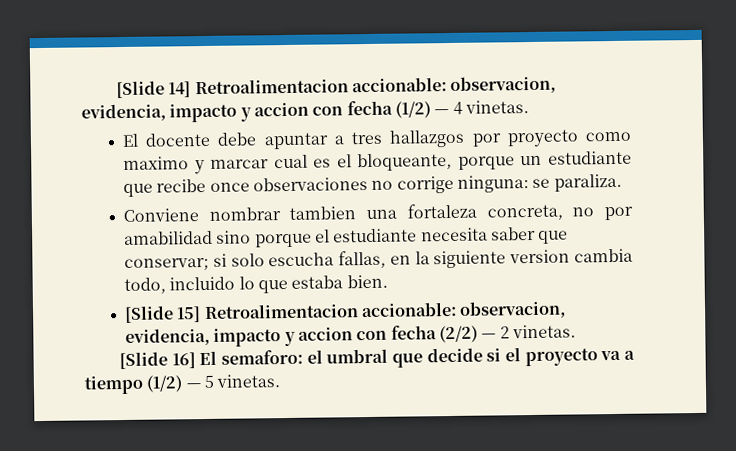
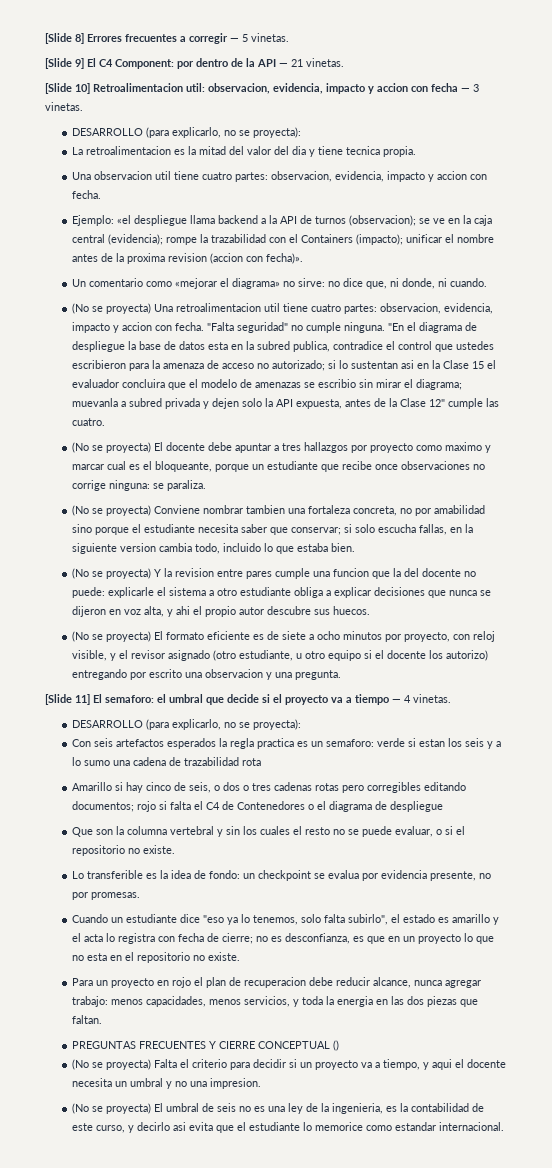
[115,75,557,99] [81,100,529,123] [Slide 14] Retroalimentacion accionable: observacion, evidencia, impacto y accion con fecha (1/2) — 4 vinetas. // -> [45,33,289,44] [45,58,344,69] [45,83,479,94] [45,102,83,111] [71,127,301,138] [71,146,416,157] [71,171,487,182] [71,190,101,199] [71,215,492,226] [71,234,494,245] [71,253,303,264] [71,278,487,289] [71,303,493,314] [71,322,477,333] [71,341,494,352] [71,360,496,371] [71,379,462,390] [71,398,499,409] [71,418,105,426] [71,442,151,453] [Slide 8] Errores frecuentes a corregir — 5 vinetas. // [Slide 9] El C4 Component: por dentro de la API — 21 vinetas. // [Slide 10] Retroalimentacion util: observacion, evidencia, impacto y accion con fecha — 3 vinetas. // DESARROLLO (para explicarlo, no se proyecta): // La retroalimentacion es la mitad del valor del dia y tiene tecnica propia. // Una observacion util tiene cuatro partes: observacion, evidencia, impacto y accion con fecha. // Ejemplo: «el despliegue llama backend a la API de turnos (observacion); se ve en la caja central (evidencia); rompe la trazabilidad con el Containers (impacto); unificar el nombre antes de la proxima revision (accion con fecha)». // Un comentario como «mejorar el diagrama» no sirve: no dice que, ni donde, ni cuando. // (No se proyecta) Una retroalimentacion util tiene cuatro partes: observacion, evidencia, impacto y accion con fecha. "Falta seguridad" no cumple ninguna. "En el diagrama de despliegue la base de datos esta en la subred publica, contradice el control que ustedes escribieron para la amenaza de acceso no autorizado; si lo sustentan asi en la Clase 15 el evaluador concluira que el modelo de amenazas se escribio sin mirar el diagrama; muevanla a subred privada y dejen solo la API expuesta, antes de la Clase 12" cumple las cuatro. // (No se proyecta)
(622, 182) none -> [71,505,151,516] (No se proyecta)
[123,300,567,323] [124,324,576,347] [118,351,196,370] [Slide 15] Retroalimentacion accionable: observacion, evidencia, impacto y accion con fecha (2/2) — 2 vinetas. // [Slide 16] -> [71,568,476,579] [71,587,491,598] [71,606,370,617] [71,631,495,642] [71,650,488,661] [71,669,341,680] [45,694,90,705] (No se proyecta) Y la revision entre pares cumple una funcion que la del docente no puede: explicarle el sistema a otro estudiante obliga a explicar decisiones que nunca se dijeron en voz alta, y ahi el propio autor descubre sus huecos. // (No se proyecta) El formato eficiente es de siete a ocho minutos por proyecto, con reloj visible, y el revisor asignado (otro estudiante, u otro equipo si el docente los autorizo) entregando por escrito una observacion y una pregunta. // [Slide 11]
[146,374,281,393] (1/2) — 5 vinetas. -> [392,694,451,703] [71,719,301,730] [71,738,501,749] [71,757,261,766] [71,782,466,793] [71,801,443,812] [71,826,465,837] [71,845,175,856] [71,870,491,881] [71,892,140,900] [71,914,499,925] [71,933,494,944] [71,952,240,963] [71,977,481,988] [71,996,478,1007] [71,1015,102,1024] [71,1040,339,1051] [71,1059,506,1070] [71,1078,261,1089] [71,1103,484,1114] [71,1122,504,1133] — 4 vinetas. // DESARROLLO (para explicarlo, no se proyecta): // Con seis artefactos esperados la regla practica es un semaforo: verde si estan los seis y a lo sumo una cadena de trazabilidad rota // Amarillo si hay cinco de seis, o dos o tres cadenas rotas pero corregibles editando documentos; rojo si falta el C4 de Contenedores o el diagrama de despliegue // Que son la columna vertebral y sin los cuales el resto no se puede evaluar, o si el repositorio no existe. // Lo transferible es la idea de fondo: un checkpoint se evalua por evidencia presente, no por promesas. // Cuando un estudiante dice "eso ya lo tenemos, solo falta subirlo", el estado es amarillo y el acta lo registra con fecha de cierre; no es desconfianza, es que en un proyecto lo que no esta en el repositorio no existe. // Para un proyecto en rojo el plan de recuperacion debe reducir alcance, nunca agregar trabajo: menos capacidades, menos servicios, y toda la energia en las dos piezas que faltan. // PREGUNTAS FRECUENTES Y CIERRE CONCEPTUAL () // (No se proyecta) Falta el criterio para decidir si un proyecto va a tiempo, y aqui el docente necesita un umbral y no una impresion. // (No se proyecta) El umbral de seis no es una ley de la ingenieria, es la contabilidad de este curso, y decirlo asi evita que el estudiante lo memorice como estandar internacional.

